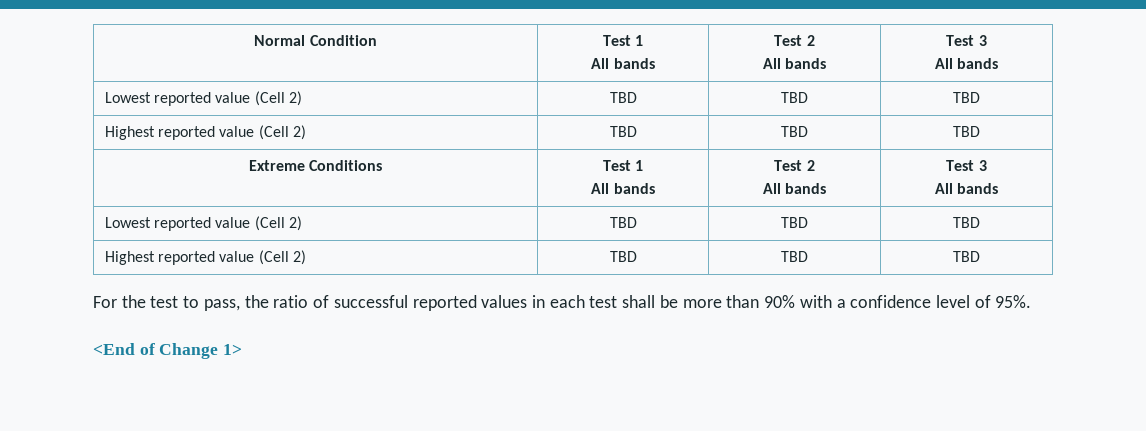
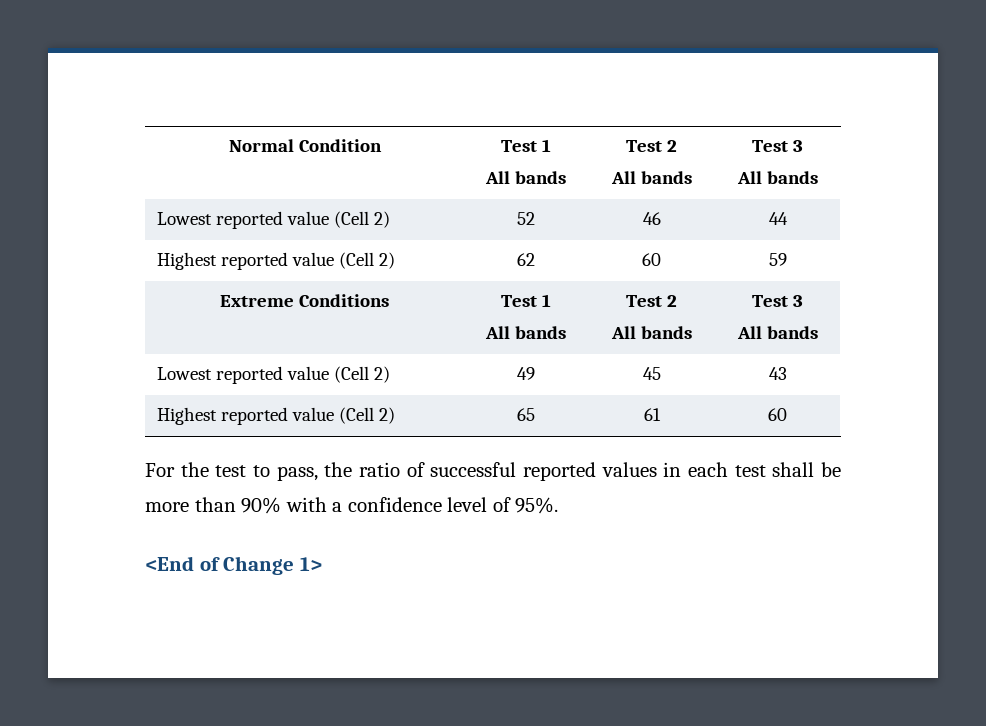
[609,92,637,103] [781,92,808,103] [953,92,980,103] [104,125,307,140] [609,126,637,137] [781,126,808,137] [953,126,980,137] TBD | TBD | TBD // Highest reported value (Cell 2) | TBD | TBD | TBD -> [517,212,535,225] [642,212,661,225] [768,212,788,225] [156,252,395,270] [517,253,535,266] [642,253,661,266] [768,253,787,266] 52 | 46 | 44 // Highest reported value (Cell 2) | 62 | 60 | 59
[609,217,637,228] [781,217,808,228] [953,217,980,228] [104,250,307,265] [609,251,637,262] [781,251,808,262] [953,251,980,262] TBD | TBD | TBD // Highest reported value (Cell 2) | TBD | TBD | TBD -> [517,367,535,380] [642,367,661,380] [768,367,787,380] [156,407,395,425] [517,408,535,421] [643,408,661,421] [768,408,787,421] 49 | 45 | 43 // Highest reported value (Cell 2) | 65 | 61 | 60

